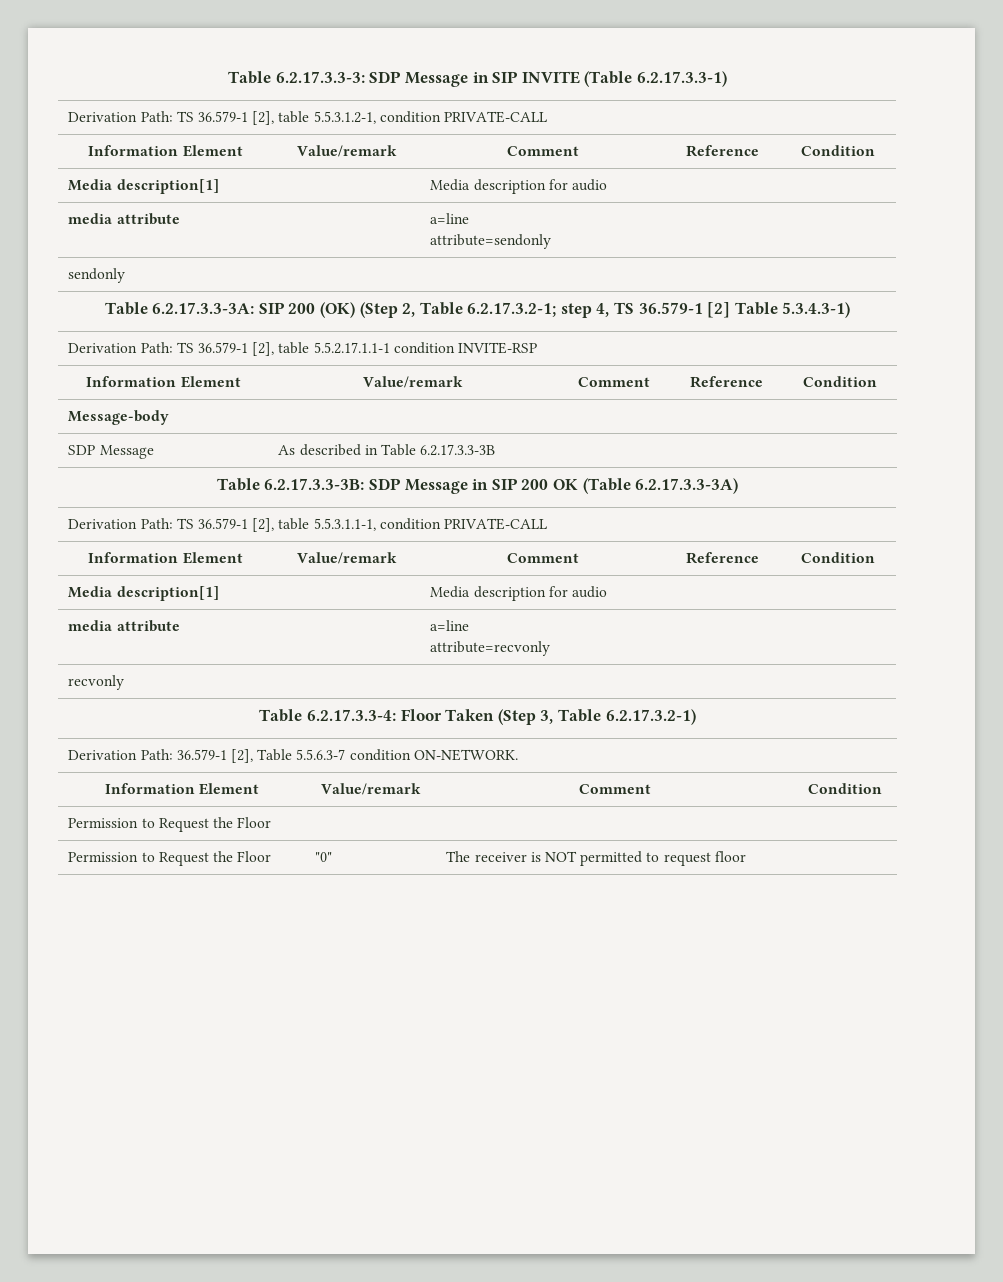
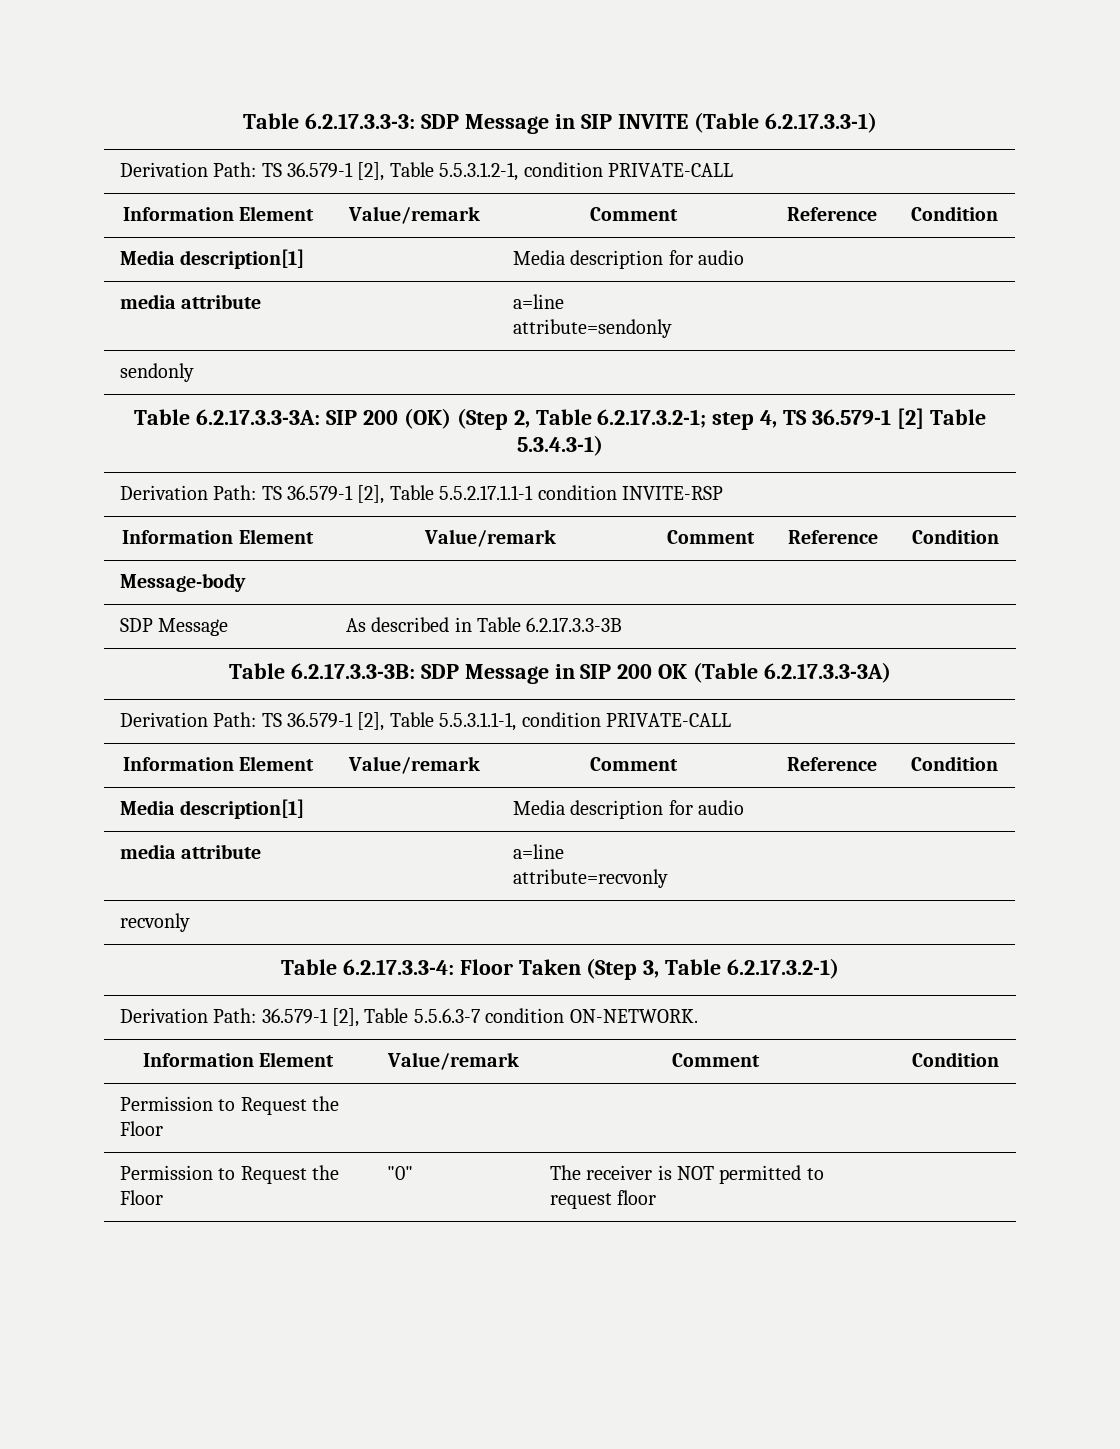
[278,111,310,123] table -> [389,162,434,177] Table
[278,342,310,354] table -> [389,485,434,500] Table
[278,518,310,530] table -> [389,712,434,727] Table

